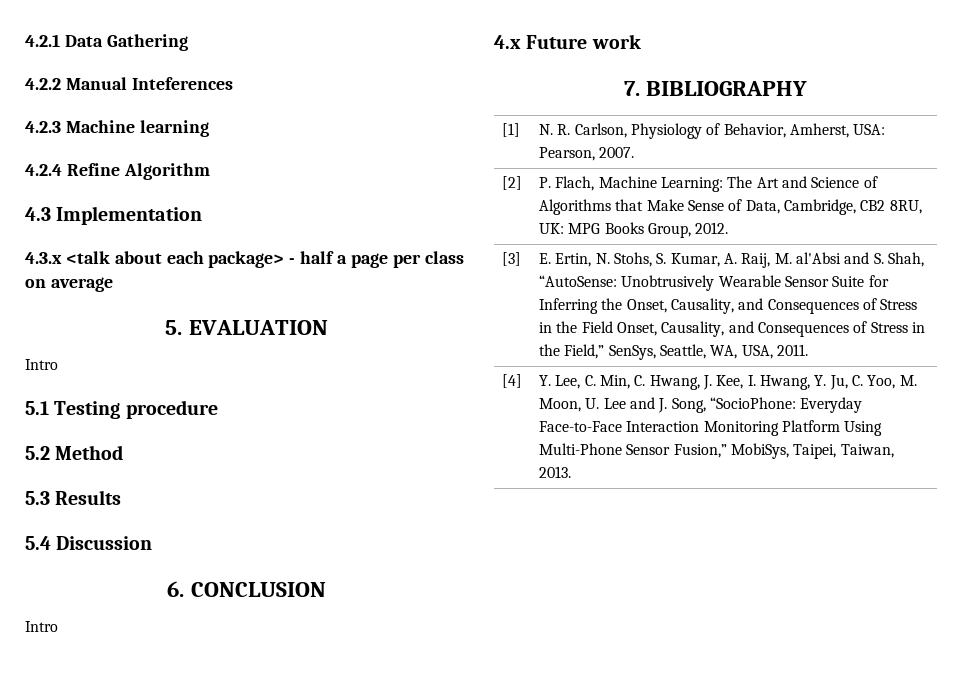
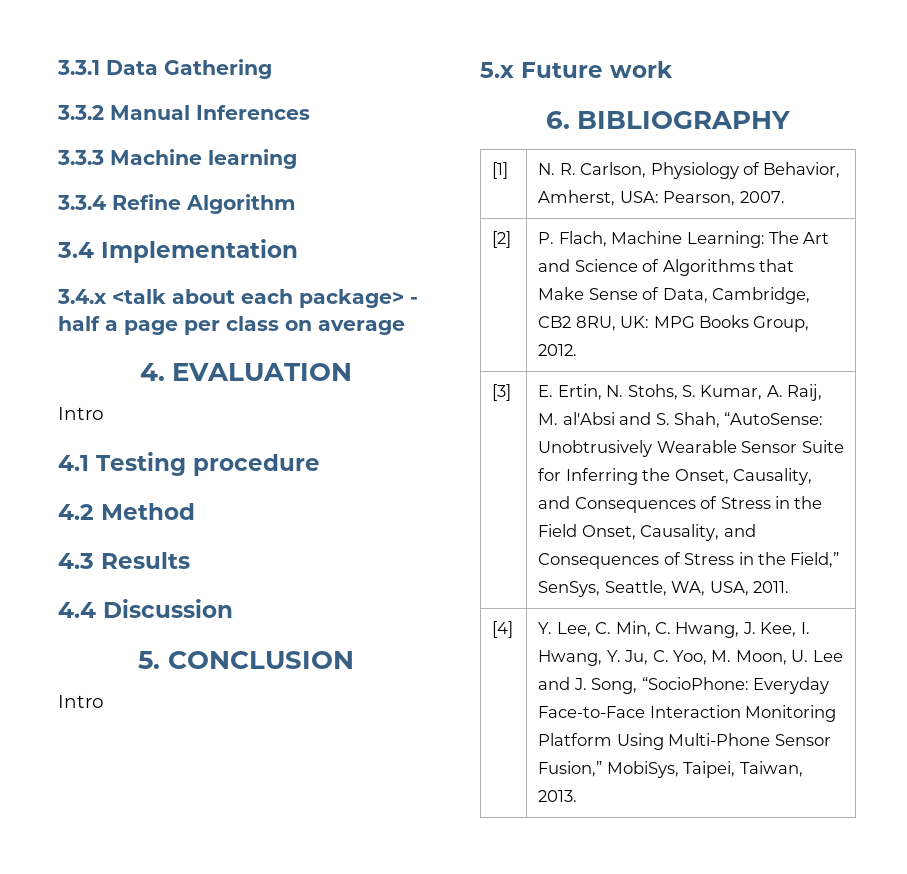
[25,34,60,47] 4.2.1 -> [57,60,100,75] 3.3.1
[25,77,233,90] [25,121,61,133] 4.2.2 Manual Inteferences // 4.2.3 -> [57,105,310,120] [57,150,104,165] 3.3.2 Manual Inferences // 3.3.3
[25,164,62,176] 4.2.4 -> [57,195,106,210] 3.3.4
[25,207,51,221] 4.3 -> [57,242,94,258] 3.4
[25,252,62,264] 4.3.x -> [57,289,107,304] 3.4.x
[165,320,183,335] 5. -> [139,363,165,381] 4.
[25,401,49,415] 5.1 -> [58,455,89,471] 4.1
[25,446,50,460] 5.2 -> [58,504,94,520] 4.2
[25,491,50,505] 5.3 -> [58,553,94,569] 4.3
[25,536,51,550] 5.4 -> [58,602,96,618] 4.4
[167,581,185,597] 6. -> [138,651,161,669] 5.
[494,35,521,49] 4.x -> [480,62,514,78] 5.x
[623,81,640,96] 7. -> [545,111,570,129] 6.

